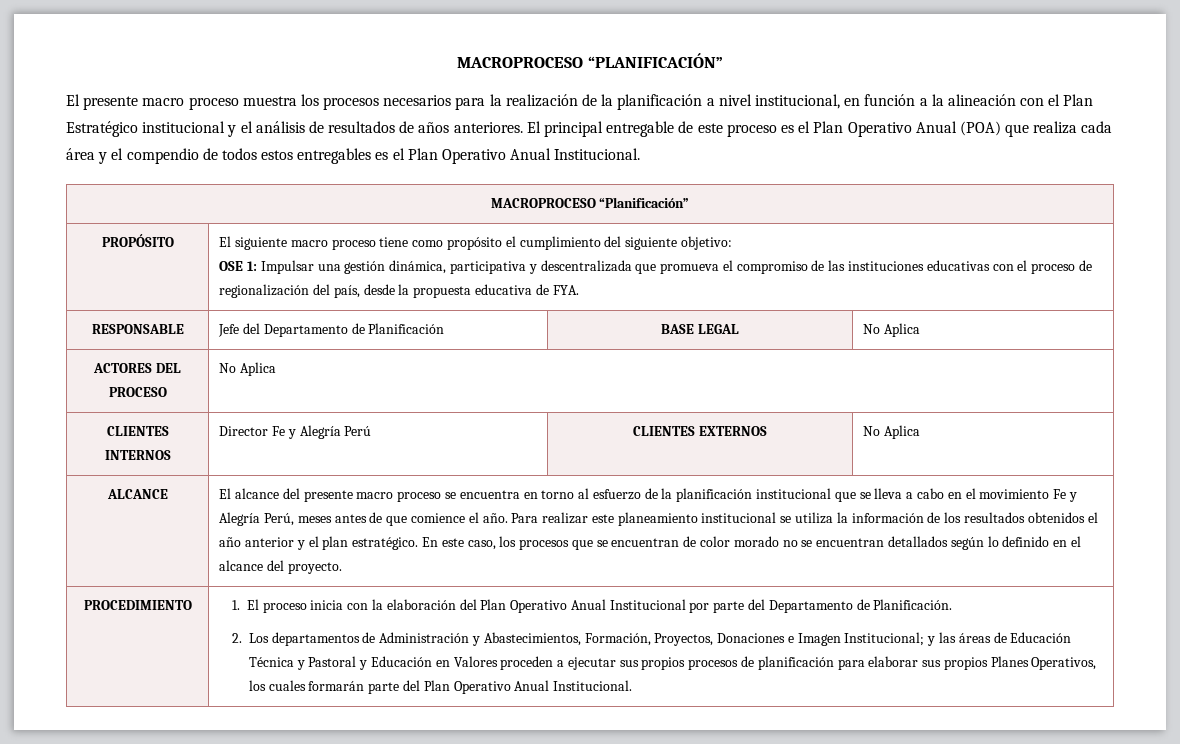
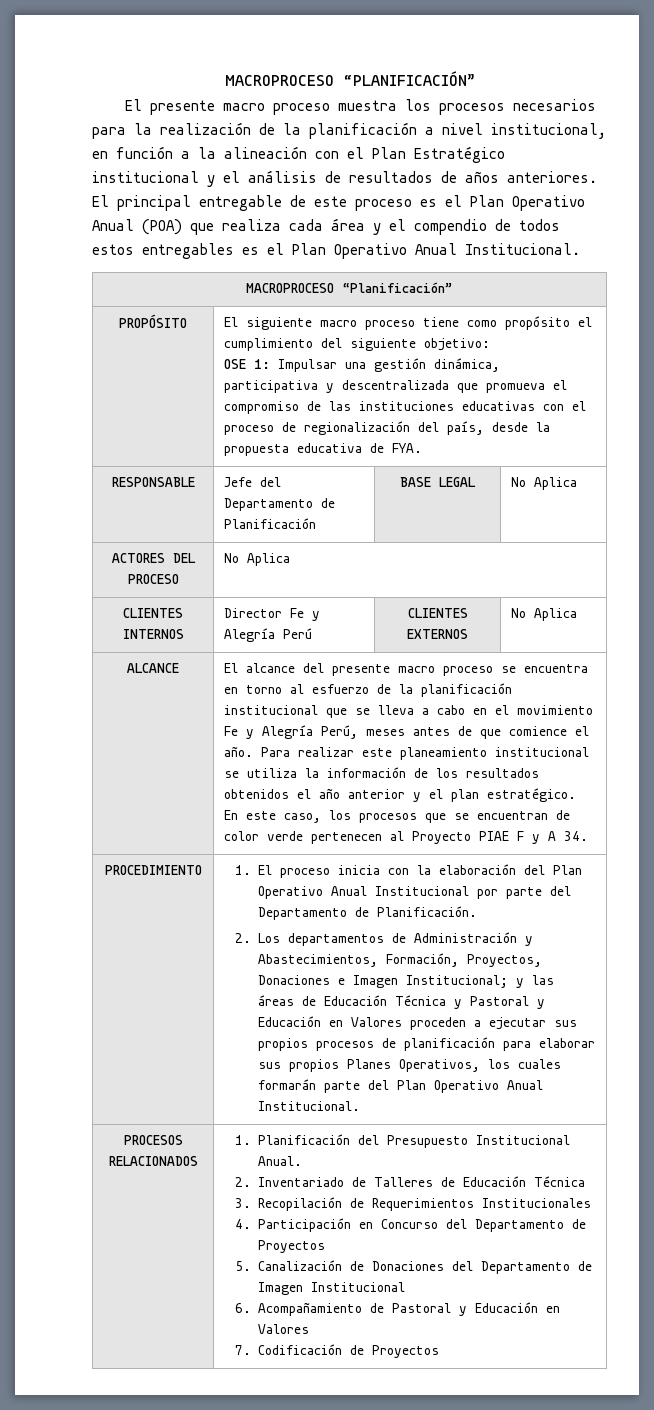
[733,536,1081,550] [219,560,342,574] morado no se encuentran detallados según lo definido en el alcance del proyecto. -> [266,831,588,844] verde pertenecen al Proyecto PIAE F y A 34.
(633, 685) none -> [123,1135,183,1145] [108,1156,198,1166] [235,1134,571,1148] [258,1156,303,1166] [235,1176,586,1187] [235,1197,592,1211] [235,1218,587,1232] [258,1240,326,1253] [235,1260,593,1274] [258,1282,406,1295] [235,1302,561,1316] [258,1324,310,1334] [235,1344,440,1358] // PROCESOS RELACIONADOS | 1. Planificación del Presupuesto Institucional Anual. // 2. Inventariado de Talleres de Educación Técnica // 3. Recopilación de Requerimientos Institucionales // 4. Participación en Concurso del Departamento de Proyectos // 5. Canalización de Donaciones del Departamento de Imagen Institucional // 6. Acompañamiento de Pastoral y Educación en Valores // 7. Codificación de Proyectos

